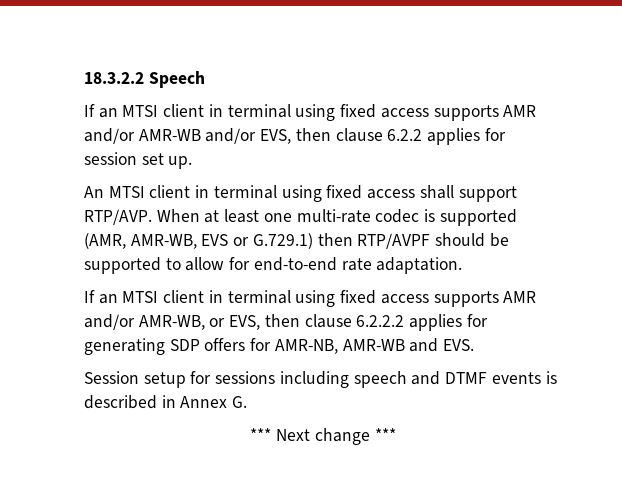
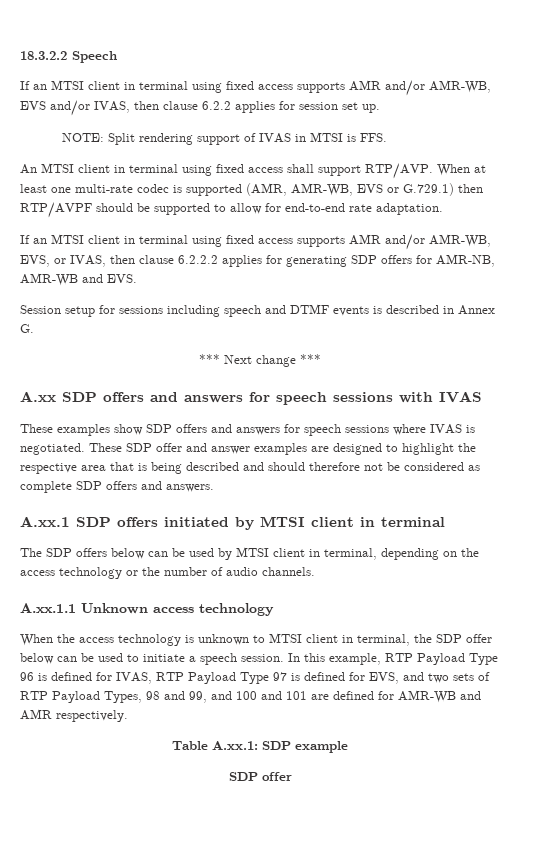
[138,128,292,144] AMR-WB and/or EVS, -> [429,80,491,93] [20,100,130,116] AMR-WB, EVS and/or IVAS,
(193, 162) none -> [62,132,388,145] // NOTE: Split rendering support of IVAS in MTSI is FFS.
[209,315,261,330] or EVS, -> [20,255,106,267] EVS, or IVAS,
(396, 434) none -> [20,391,482,405] [20,424,475,436] [20,443,476,455] [20,462,480,474] [20,481,214,493] [20,516,445,530] [20,547,479,560] [20,567,315,579] [20,603,274,616] [20,633,492,646] [20,653,498,665] [20,672,490,684] [20,690,481,703] [20,709,128,722] [172,741,348,753] [228,772,292,781] // A.xx SDP offers and answers for speech sessions with IVAS // These examples show SDP offers and answers for speech sessions where IVAS is negotiated. These SDP offer and answer examples are designed to highlight the respective area that is being described and should therefore not be considered as complete SDP offers and answers. // A.xx.1 SDP offers initiated by MTSI client in terminal // The SDP offers below can be used by MTSI client in terminal, depending on the access technology or the number of audio channels. // A.xx.1.1 Unknown access technology // When the access technology is unknown to MTSI client in terminal, the SDP offer below can be used to initiate a speech session. In this example, RTP Payload Type 96 is defined for IVAS, RTP Payload Type 97 is defined for EVS, and two sets of RTP Payload Types, 98 and 99, and 100 and 101 are defined for AMR-WB and AMR respectively. // Table A.xx.1: SDP example // SDP offer

